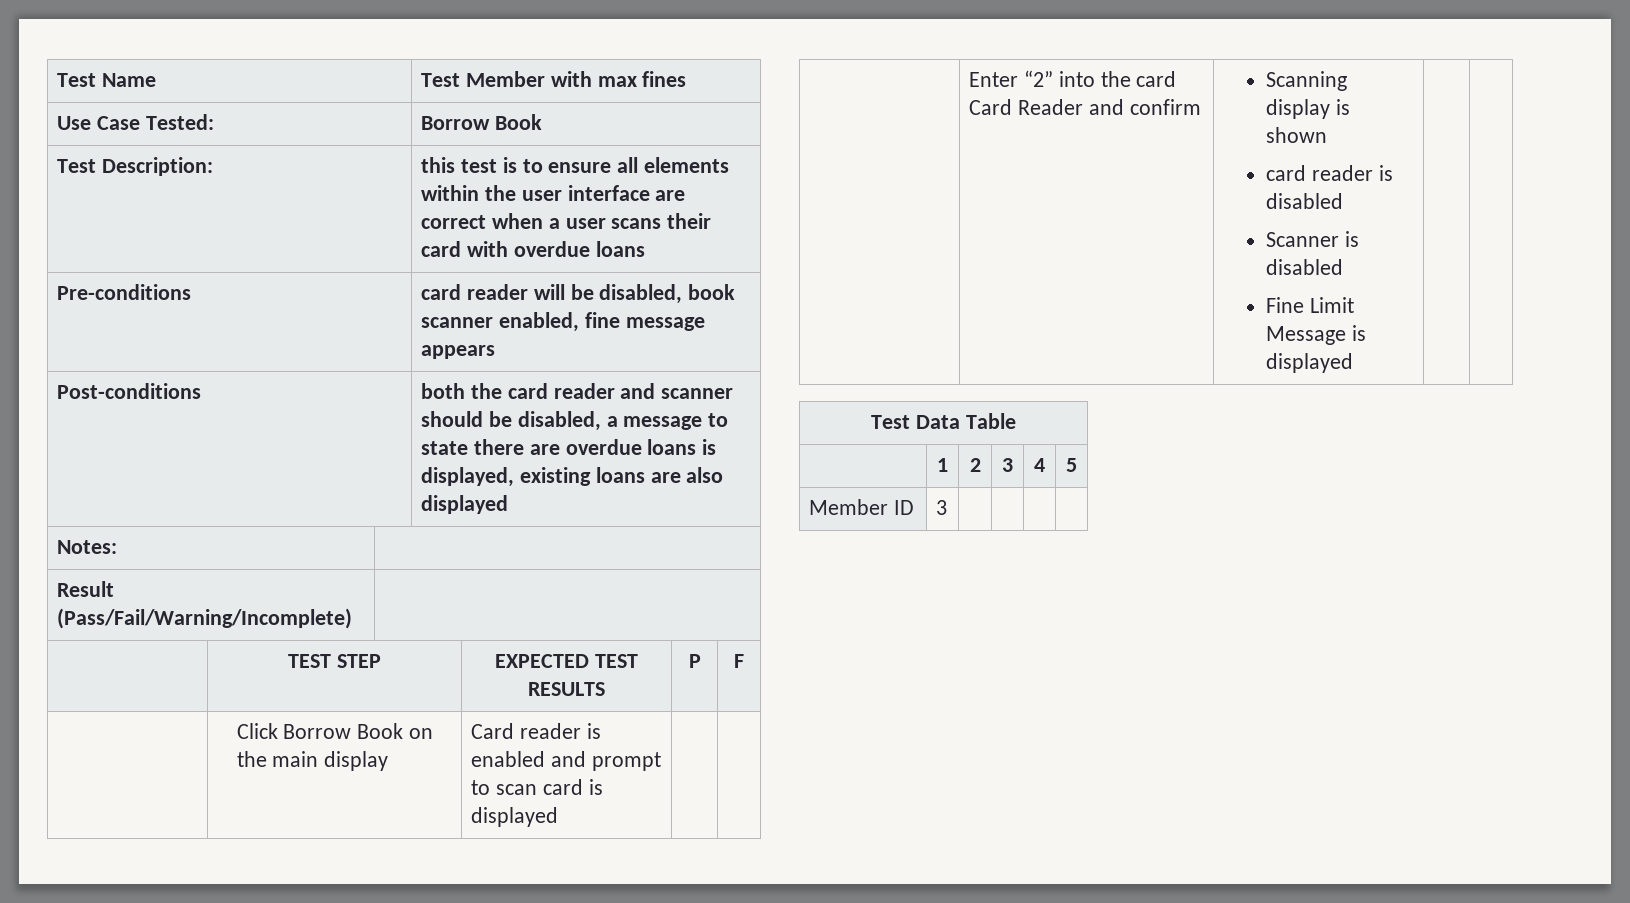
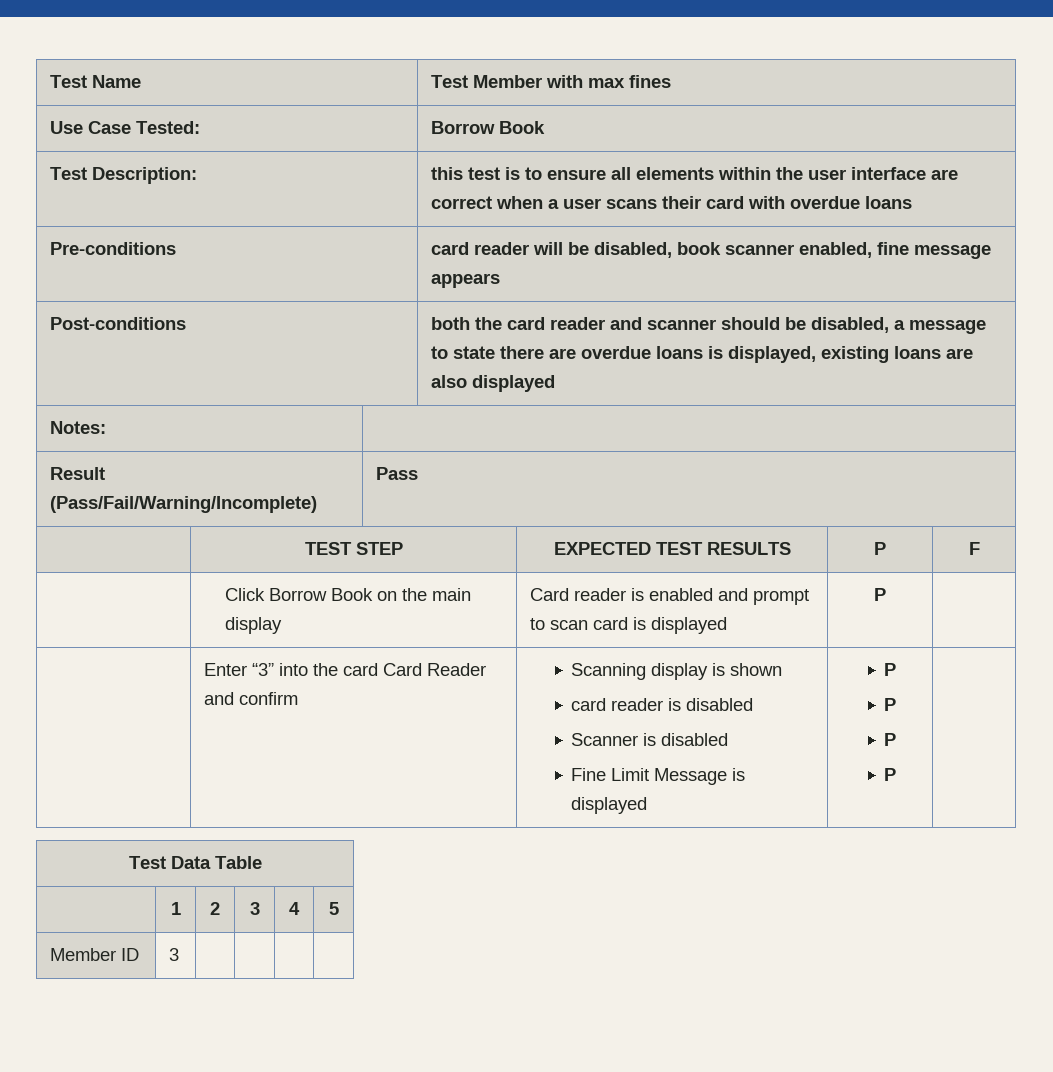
(353, 618) none -> [376,467,419,480] Pass
(559, 817) none -> [874,588,886,601] P
[1023,70,1053,87] “2” -> [252,663,275,676] “3”
(1354, 363) none -> [884,663,897,676] [884,698,897,711] [884,733,897,746] [884,768,897,781] P // P // P // P

